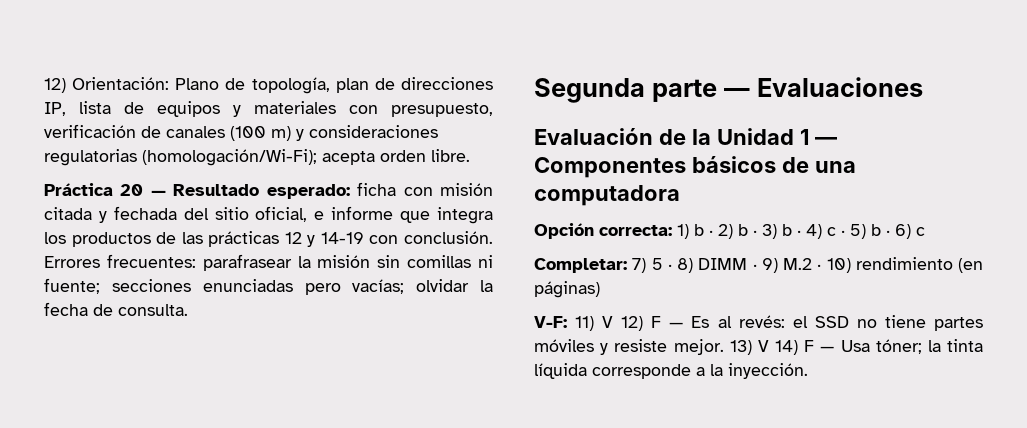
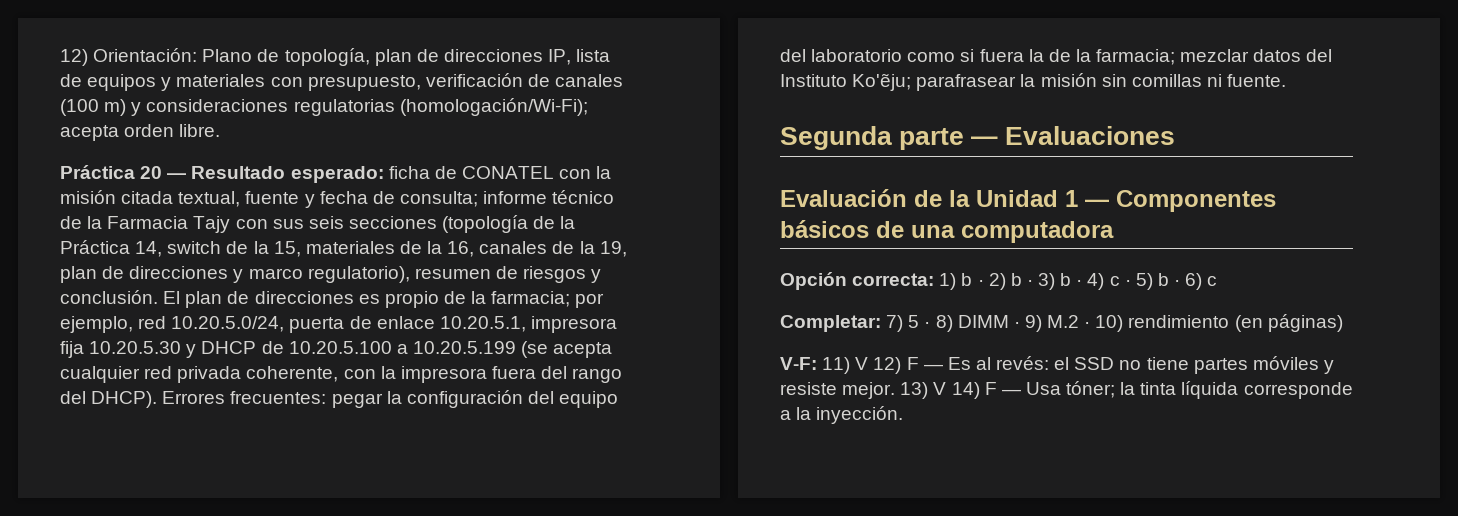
[403,183,493,196] [44,206,494,224] [44,231,493,247] [44,254,196,268] con misión citada y fechada del sitio oficial, e informe que integra los productos de las prácticas 12 y 14-19 con conclusión. Errores frecuentes: -> [434,166,612,179] [60,190,615,208] [60,215,576,233] [60,240,627,257] [60,266,602,283] [60,290,605,308] [60,316,617,333] [60,341,613,358] [60,366,623,383] [60,390,619,408] [780,49,1333,65] [780,73,912,91] de CONATEL con la misión citada textual, fuente y fecha de consulta; informe técnico de la Farmacia Tajy con sus seis secciones (topología de la Práctica 14, switch de la 15, materiales de la 16, canales de la 19, plan de direcciones y marco regulatorio), resumen de riesgos y conclusión. El plan de direcciones es propio de la farmacia; por ejemplo, red 10.20.5.0/24, puerta de enlace 10.20.5.1, impresora fija 10.20.5.30 y DHCP de 10.20.5.100 a 10.20.5.199 (se acepta cualquier red privada coherente, con la impresora fuera del rango del DHCP). Errores frecuentes: pegar la configuración del equipo del laboratorio como si fuera la de la farmacia; mezclar datos del Instituto Ko'ẽju;
[44,278,493,295] [44,302,188,316] fuente; secciones enunciadas pero vacías; olvidar la fecha de consulta. -> [1227,74,1287,87] fuente.

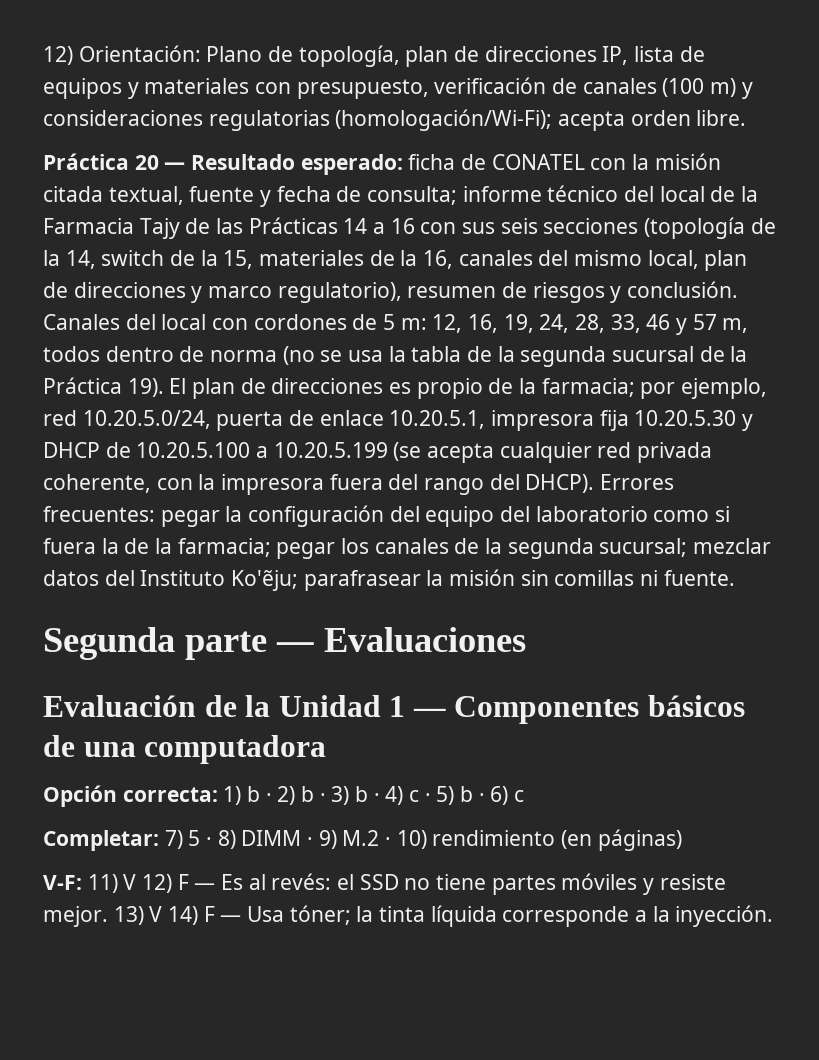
(615, 197) none -> [624,186,705,202] del local
(231, 224) none -> [185,217,415,234] de las Prácticas 14 a 16
[60,240,130,254] Práctica -> (60, 258) none
[552,241,627,257] de la 19, -> [538,250,699,269] del mismo local,
(158, 297) none -> [43,314,749,335] [43,346,748,367] [43,377,164,397] Canales del local con cordones de 5 m: 12, 16, 19, 24, 28, 33, 46 y 57 m, todos dentro de norma (no se usa la tabla de la segunda sucursal de la Práctica 19).
(1176, 57) none -> [276,538,688,559] pegar los canales de la segunda sucursal;

